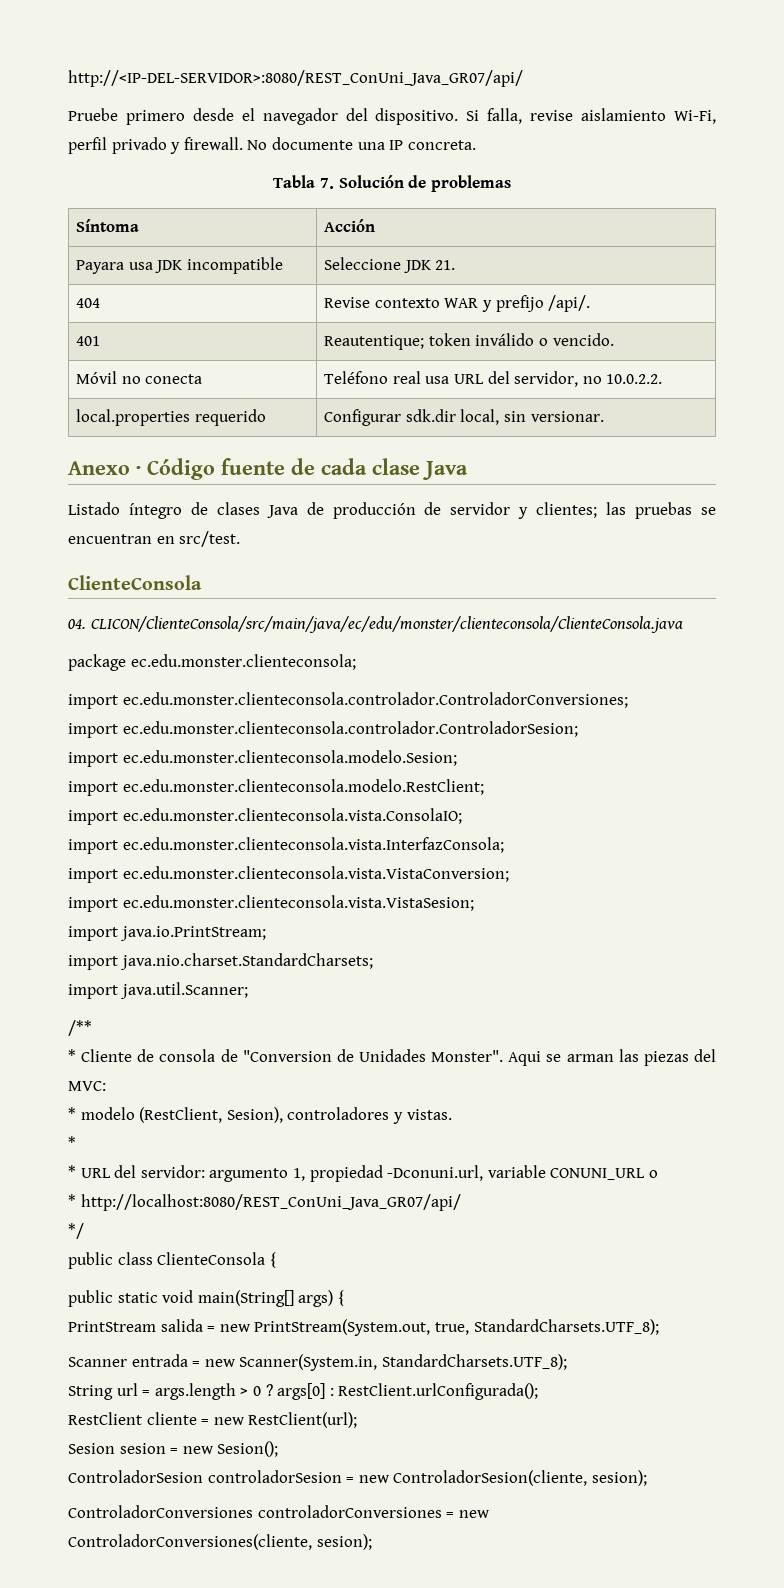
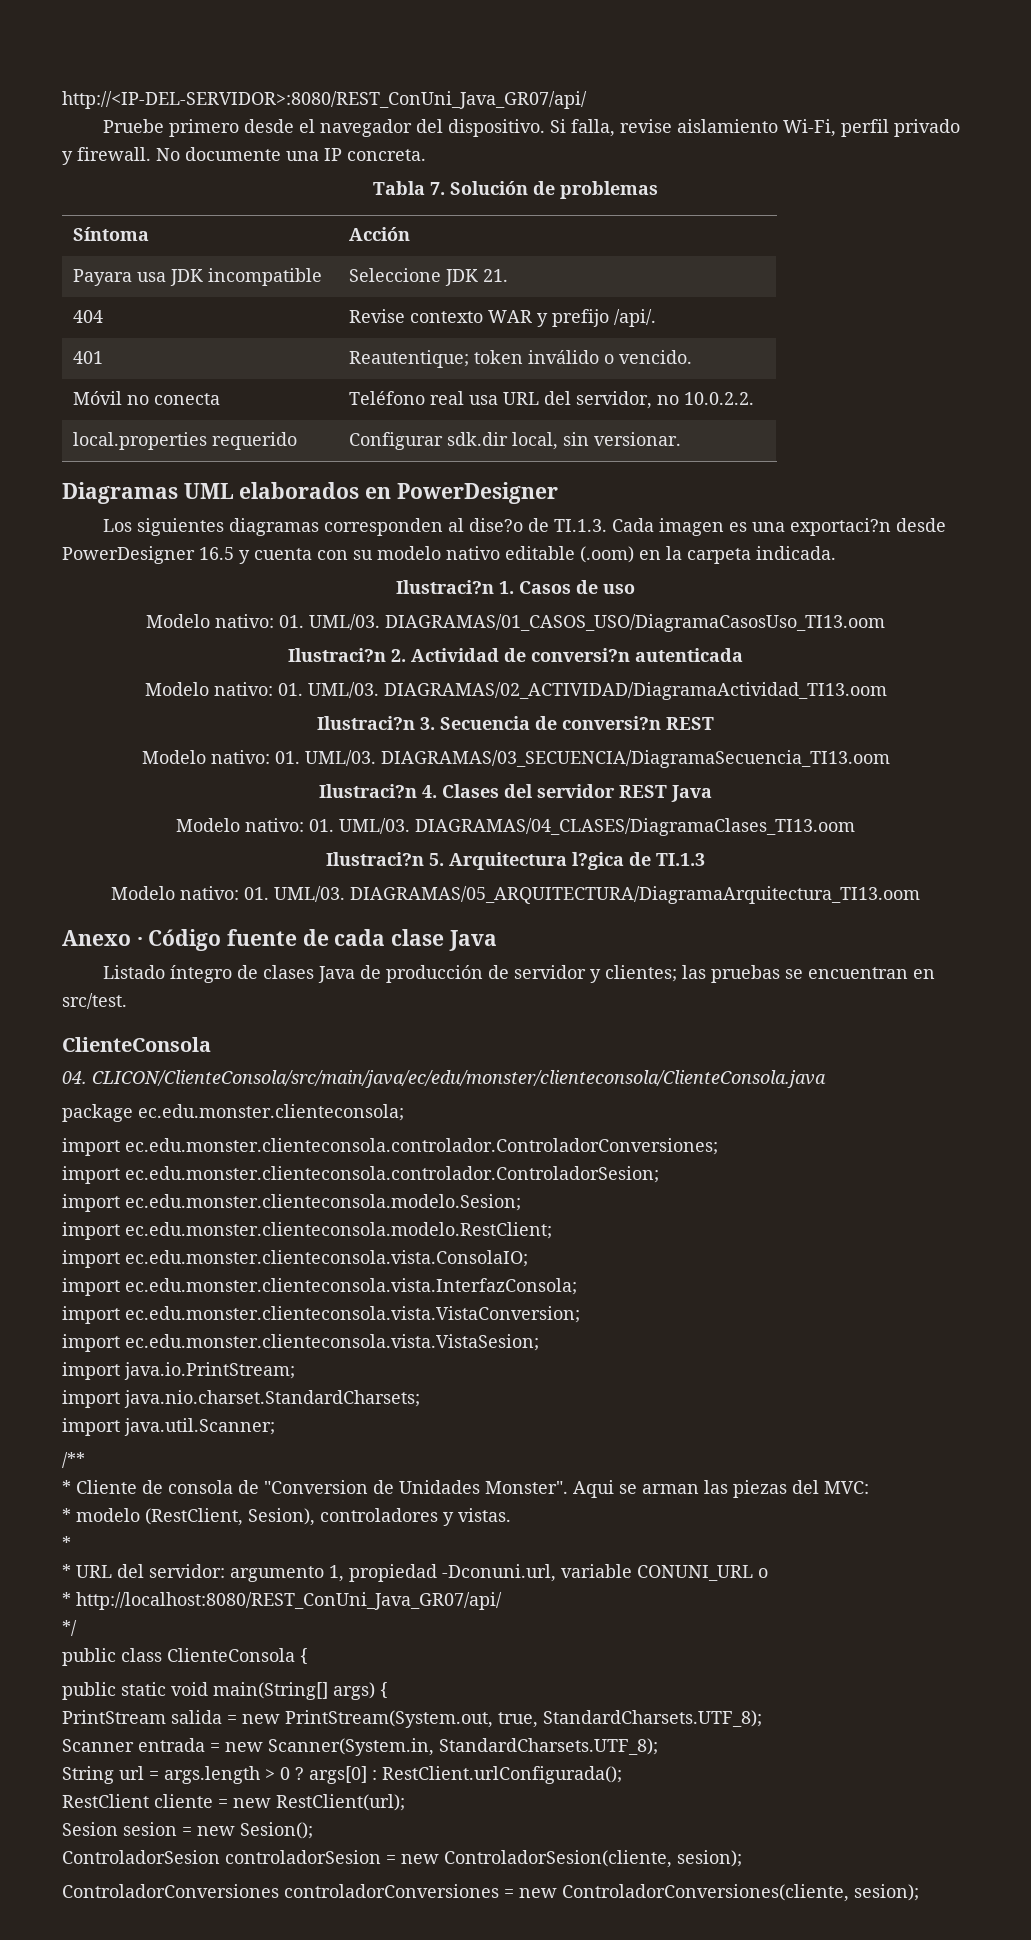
(604, 416) none -> [62,482,558,504] [103,518,947,536] [62,546,836,564] [396,580,635,594] [146,614,885,632] [288,648,743,662] [144,682,887,700] [317,716,714,730] [141,750,890,768] [319,784,712,802] [176,818,855,836] [326,852,705,870] [111,886,920,904] // Diagramas UML elaborados en PowerDesigner // Los siguientes diagramas corresponden al dise?o de TI.1.3. Cada imagen es una exportaci?n desde PowerDesigner 16.5 y cuenta con su modelo nativo editable (.oom) en la carpeta indicada. // Ilustraci?n 1. Casos de uso // Modelo nativo: 01. UML/03. DIAGRAMAS/01_CASOS_USO/DiagramaCasosUso_TI13.oom // Ilustraci?n 2. Actividad de conversi?n autenticada // Modelo nativo: 01. UML/03. DIAGRAMAS/02_ACTIVIDAD/DiagramaActividad_TI13.oom // Ilustraci?n 3. Secuencia de conversi?n REST // Modelo nativo: 01. UML/03. DIAGRAMAS/03_SECUENCIA/DiagramaSecuencia_TI13.oom // Ilustraci?n 4. Clases del servidor REST Java // Modelo nativo: 01. UML/03. DIAGRAMAS/04_CLASES/DiagramaClases_TI13.oom // Ilustraci?n 5. Arquitectura l?gica de TI.1.3 // Modelo nativo: 01. UML/03. DIAGRAMAS/05_ARQUITECTURA/DiagramaArquitectura_TI13.oom

